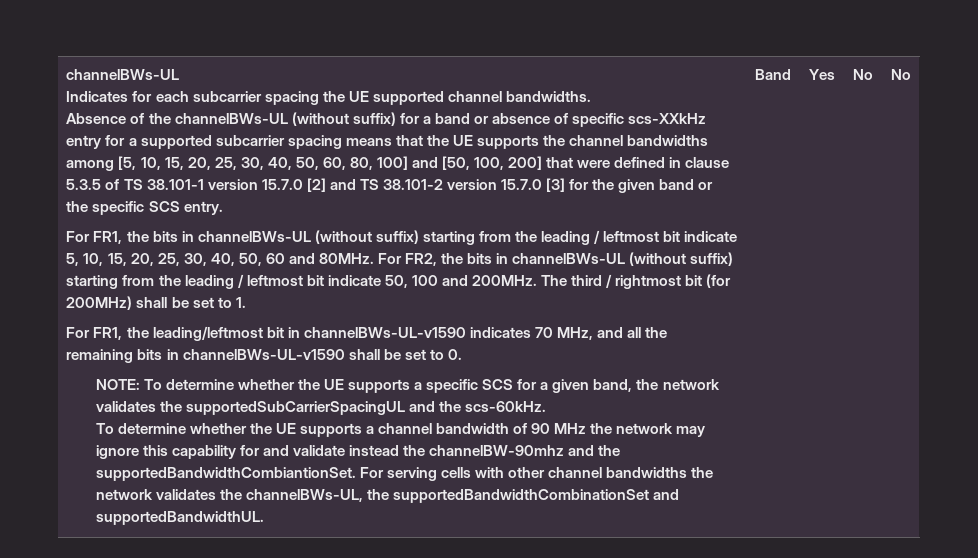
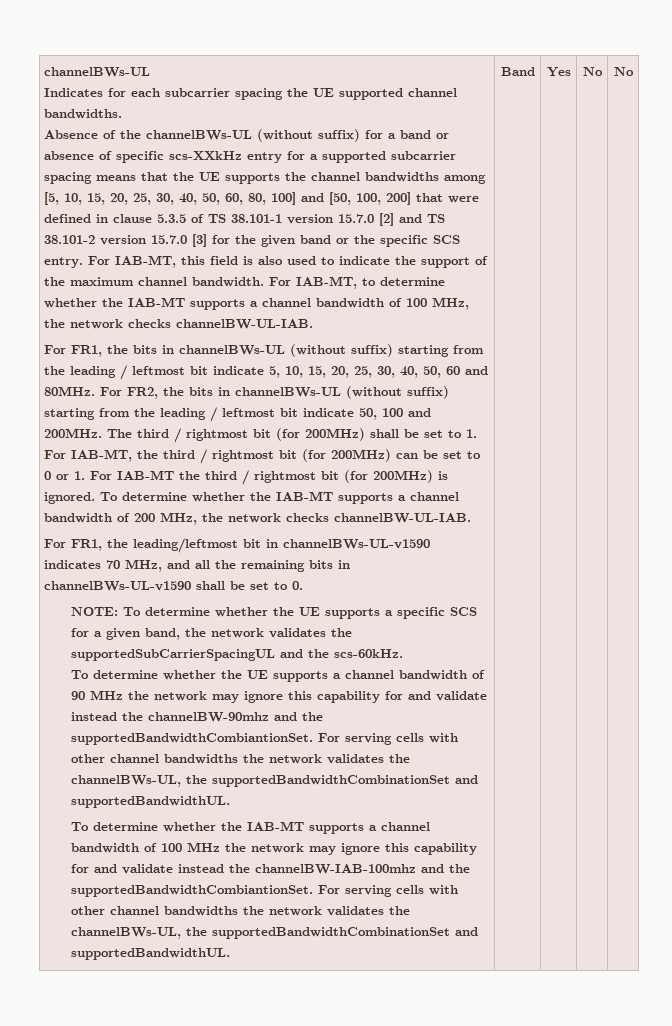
(223, 208) none -> [88,255,489,268] [44,276,446,289] [44,297,470,310] [44,319,314,329] For IAB-MT, this field is also used to indicate the support of the maximum channel bandwidth. For IAB-MT, to determine whether the IAB-MT supports a channel bandwidth of 100 MHz, the network checks channelBW-UL-IAB.
(246, 302) none -> [44,449,482,464] [44,470,449,485] [44,491,460,504] [44,512,472,525] For IAB-MT, the third / rightmost bit (for 200MHz) can be set to 0 or 1. For IAB-MT the third / rightmost bit (for 200MHz) is ignored. To determine whether the IAB-MT supports a channel bandwidth of 200 MHz, the network checks channelBW-UL-IAB.
(264, 518) none -> [70,821,430,834] [70,842,477,855] [70,864,470,874] [70,885,458,897] [70,906,410,916] [70,927,478,939] [70,948,230,960] // To determine whether the IAB-MT supports a channel bandwidth of 100 MHz the network may ignore this capability for and validate instead the channelBW-IAB-100mhz and the supportedBandwidthCombiantionSet. For serving cells with other channel bandwidths the network validates the channelBWs-UL, the supportedBandwidthCombinationSet and supportedBandwidthUL.

